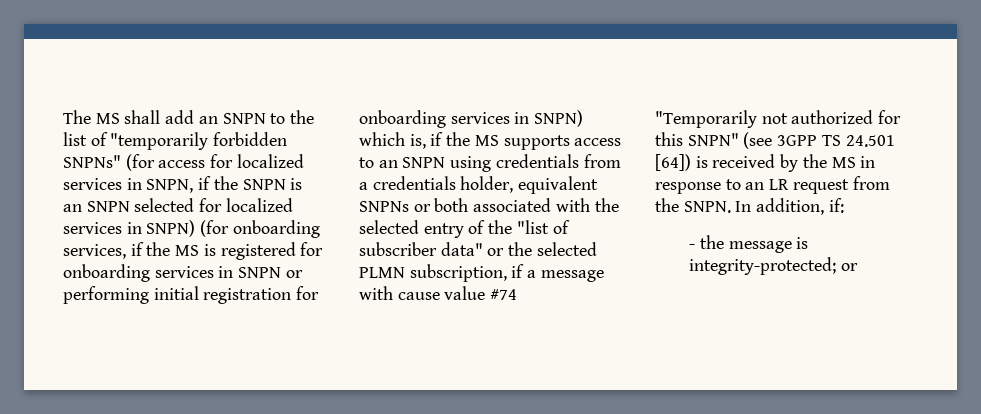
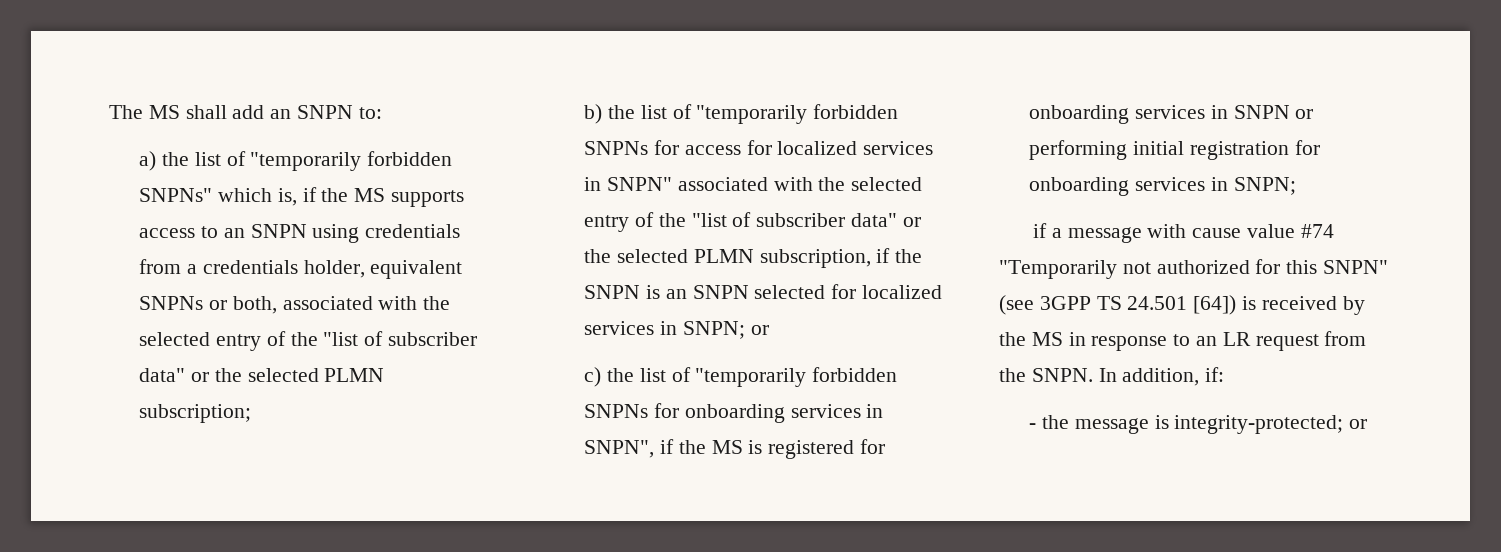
[270,113,286,124] to -> [358,107,382,119] [139,151,157,171] to: // a)
[125,154,304,171] [63,176,303,193] [63,198,293,212] [63,220,320,238] [63,242,324,260] [63,264,303,282] [63,286,320,304] [359,110,584,128] (for access for localized services in SNPN, if the SNPN is an SNPN selected for localized services in SNPN) (for onboarding services, if the MS is registered for onboarding services in SNPN or performing initial registration for onboarding services in SNPN) -> (213, 195) none
[434,198,469,212] both -> [232,296,451,314] [139,331,478,351] [139,368,385,382] [139,404,252,423] [584,104,899,124] [584,140,934,155] [584,177,673,191] both, associated with the selected entry of the "list of subscriber data" or the selected PLMN subscription; // b) the list of "temporarily forbidden SNPNs for access for localized services in SNPN"
(525, 271) none -> [895,249,923,263] [584,284,943,299] [584,321,769,339] [584,367,898,387] [584,403,884,423] [584,439,886,459] [1029,105,1314,124] [1029,140,1320,160] [1029,177,1296,196] [1032,223,1047,238] the SNPN is an SNPN selected for localized services in SNPN; or // c) the list of "temporarily forbidden SNPNs for onboarding services in SNPN", if the MS is registered for onboarding services in SNPN or performing initial registration for onboarding services in SNPN; // if

